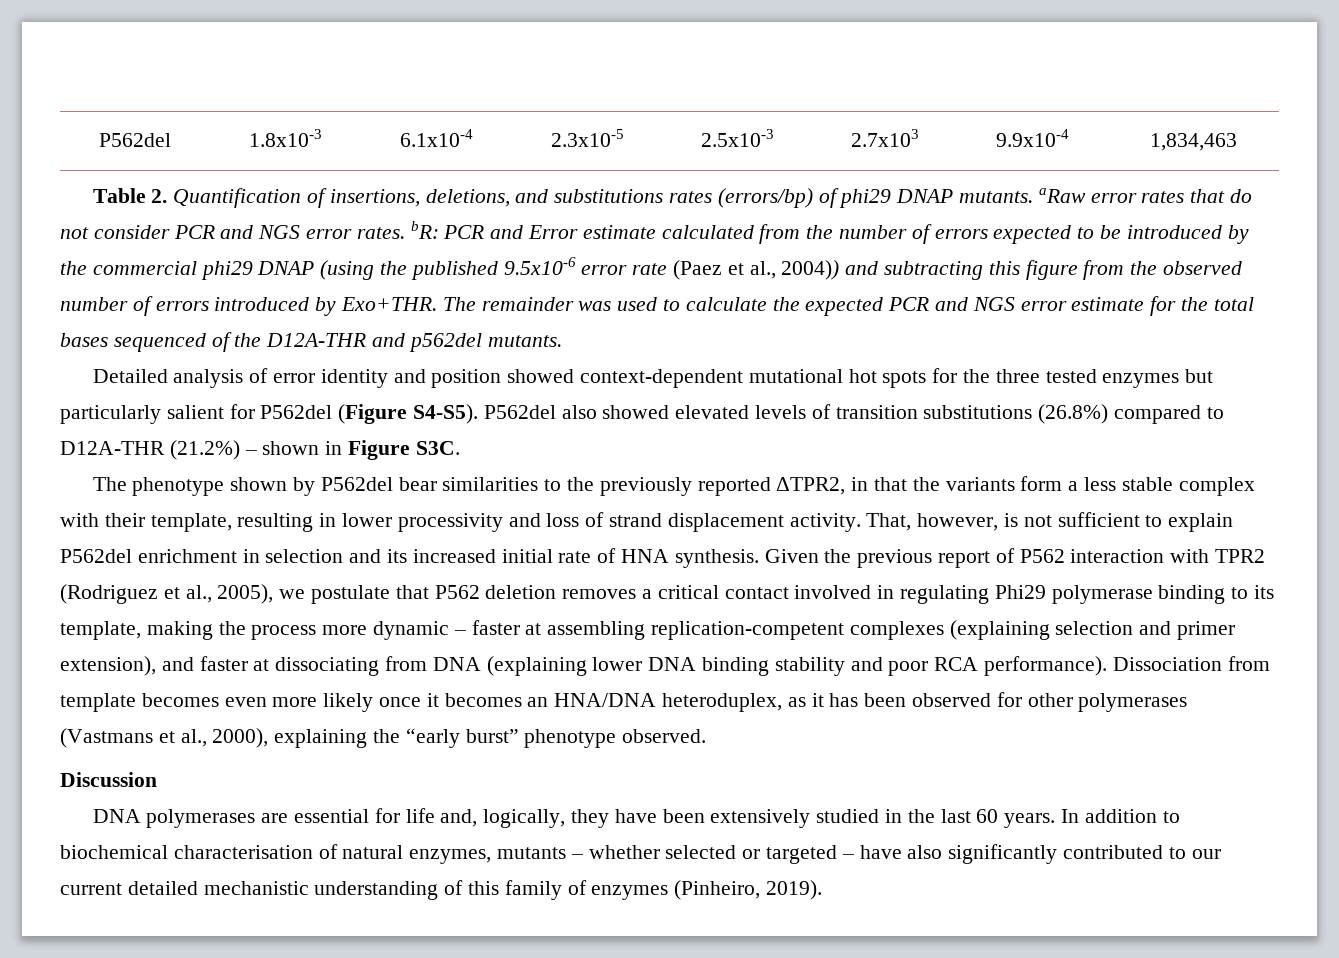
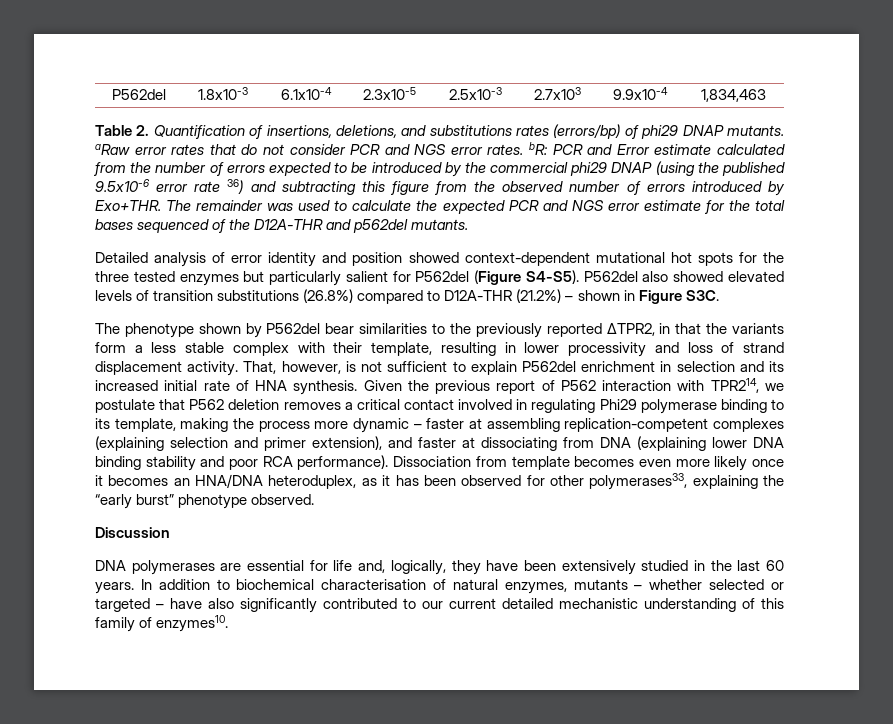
[673,260,840,280] (Paez et al., 2004)) -> [227,179,244,194] 36)
[1215,549,1266,563] [60,584,274,604] TPR2 (Rodriguez et al., 2005), -> [710,378,759,393] TPR214,
[1078,693,1188,712] [60,728,269,748] polymerases (Vastmans et al., 2000), -> [589,473,688,490] polymerases33,
[591,880,823,900] enzymes (Pinheiro, 2019). -> [156,615,229,632] enzymes10.

